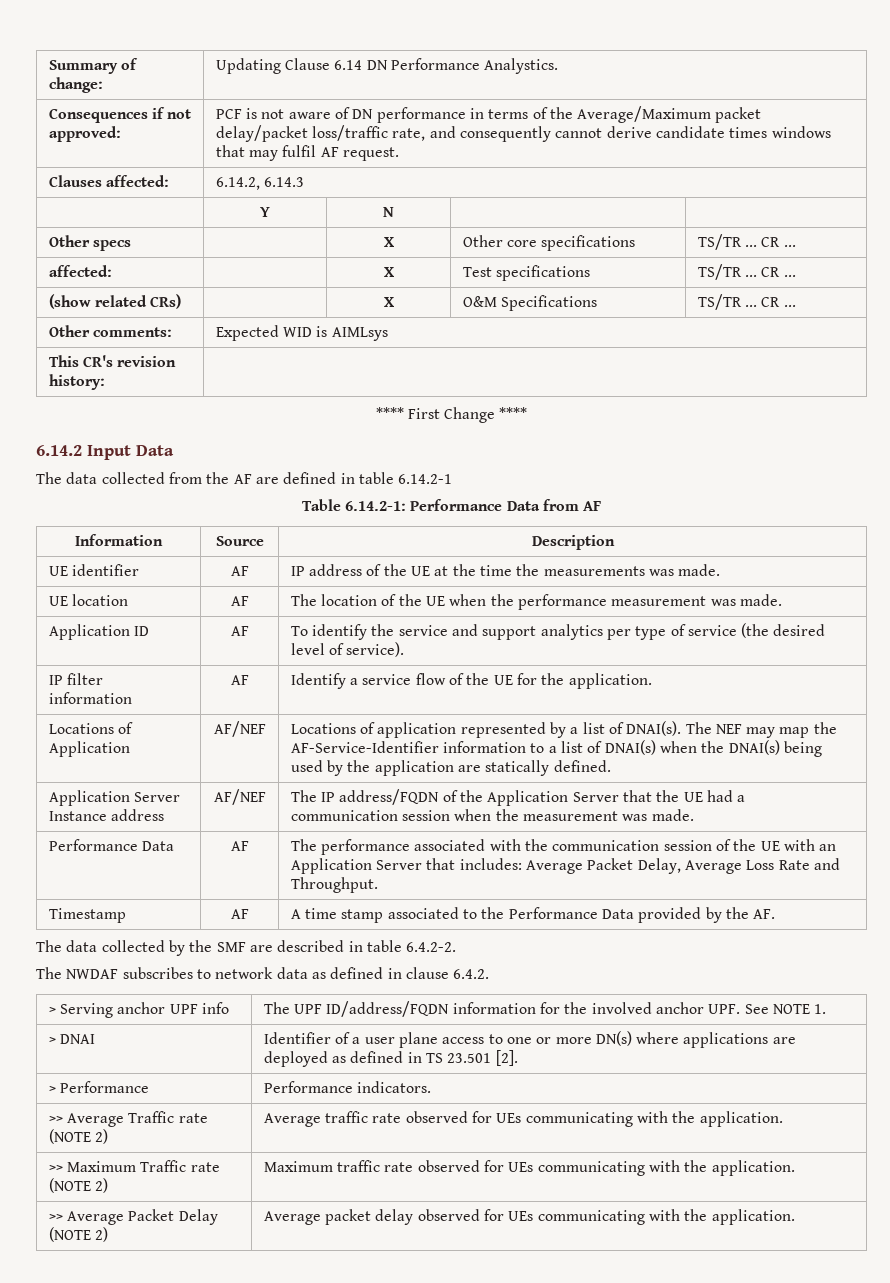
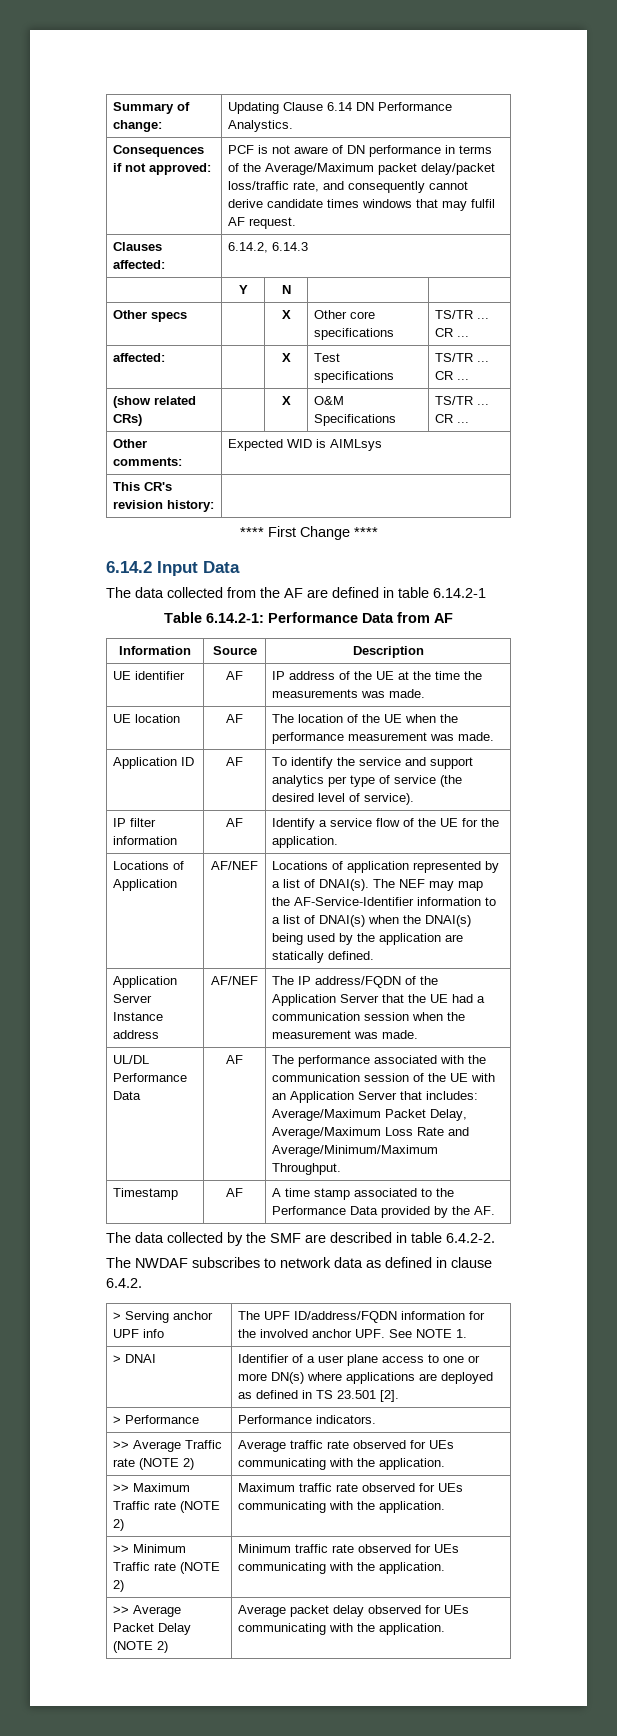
(694, 815) none -> [113,1055,150,1064] UL/DL
[525,860,583,874] Average -> [272,1109,382,1121] Average/Maximum
[684,860,742,874] Average -> [272,1127,382,1139] Average/Maximum
(840, 864) none -> [272,1145,439,1157] Average/Minimum/Maximum
(795, 1168) none -> [113,1544,187,1553] [113,1562,221,1574] [113,1580,125,1592] [238,1544,460,1553] [238,1562,446,1574] // >> Minimum Traffic rate (NOTE 2) | Minimum traffic rate observed for UEs communicating with the application.

